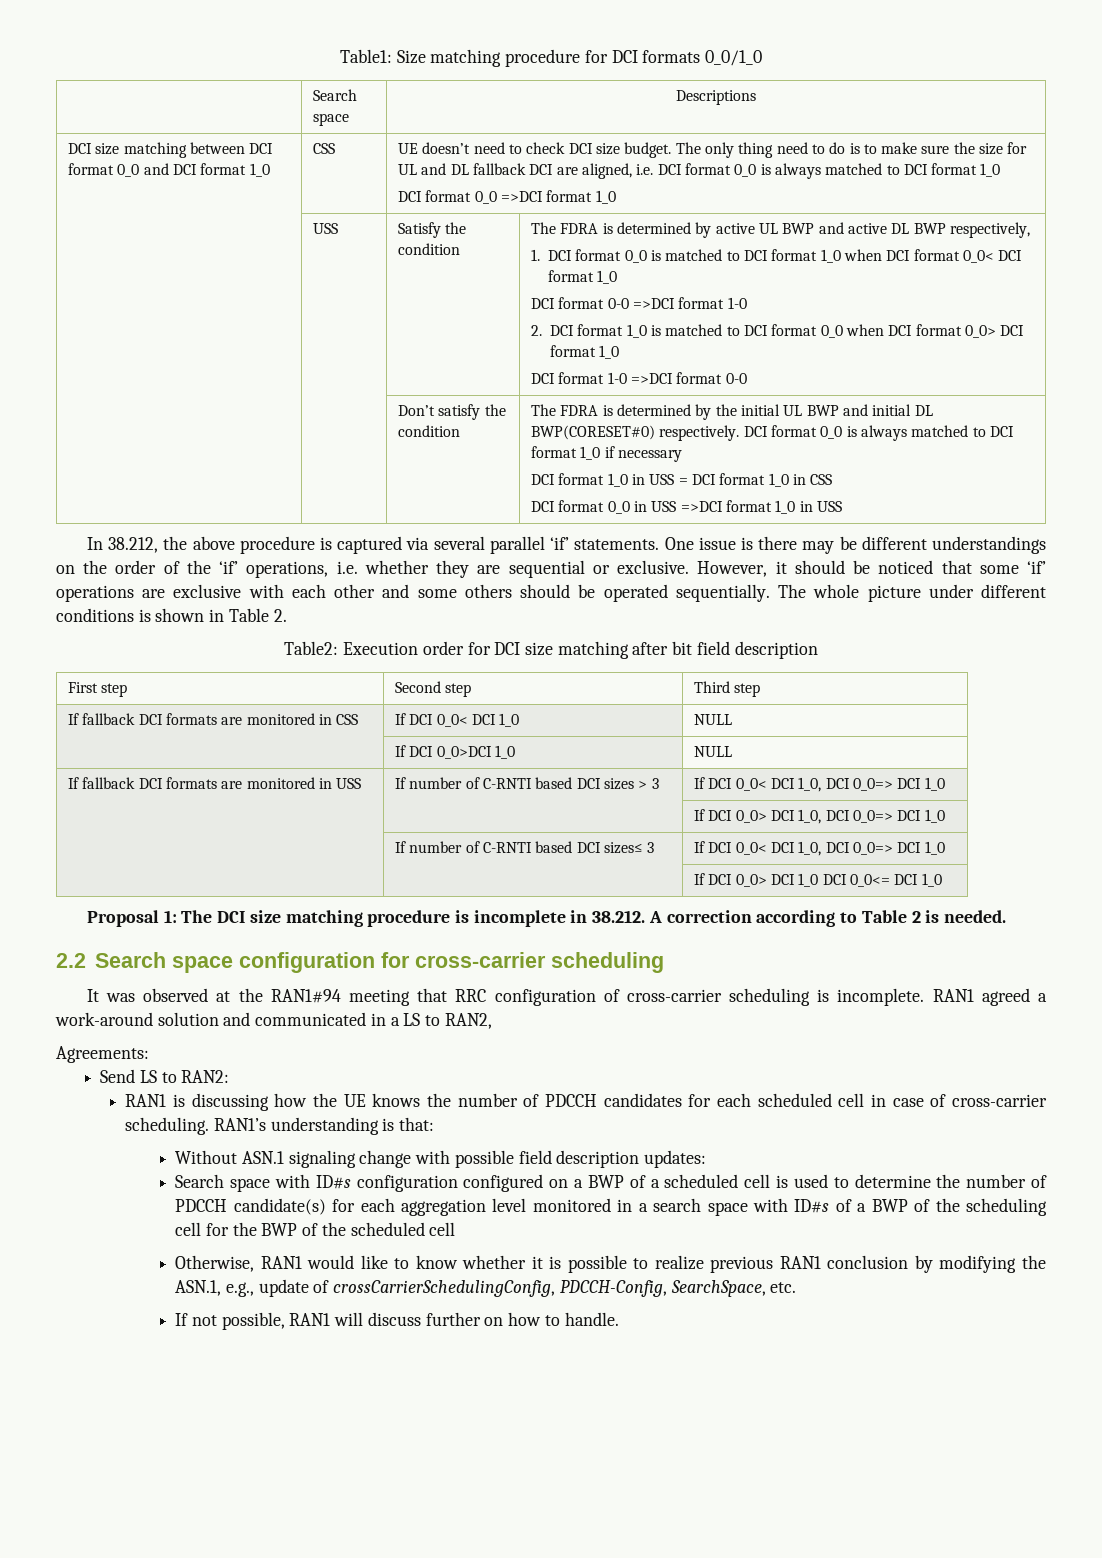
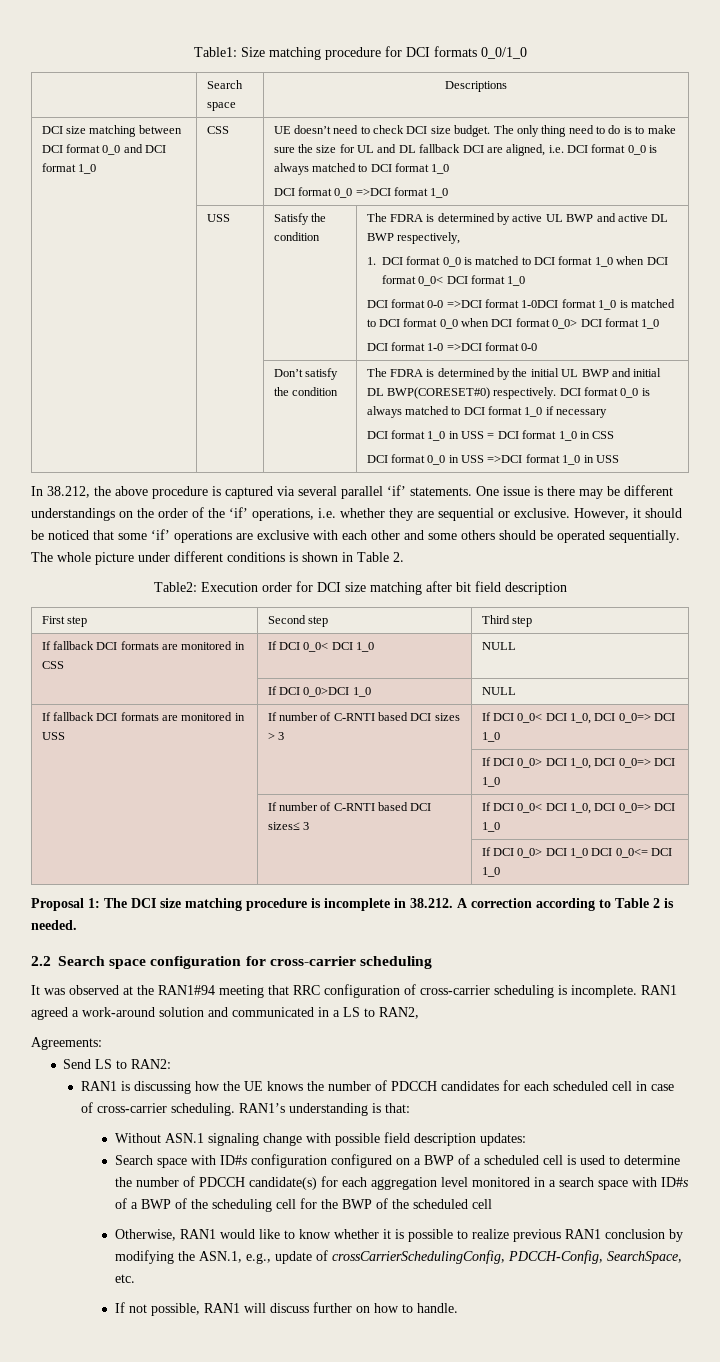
[727,297,747,309] [531,325,575,336] 1-0 // 2. DCI -> [521,300,559,308] 1-0DCI

